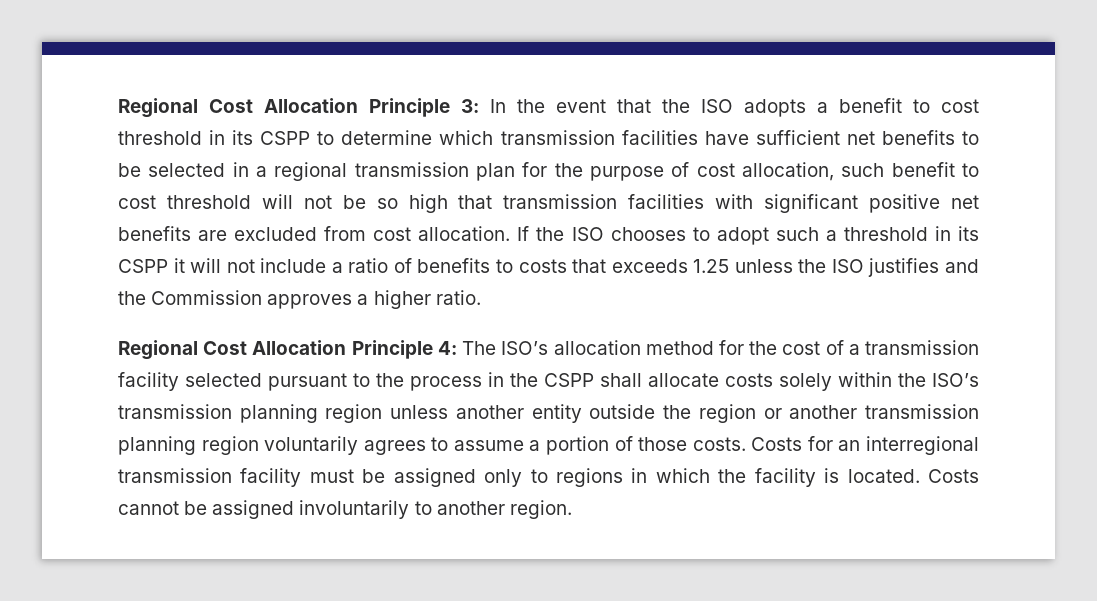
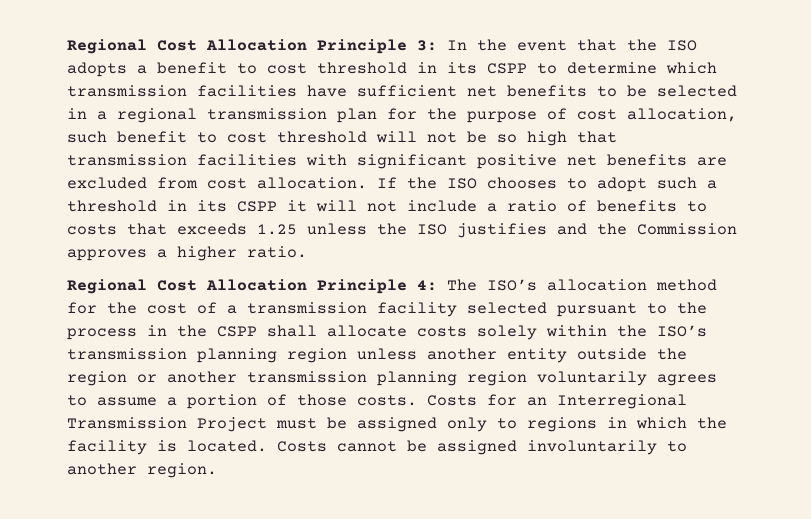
[865,436,979,455] [118,468,302,487] interregional transmission facility -> [557,394,687,409] [67,417,267,432] Interregional Transmission Project

